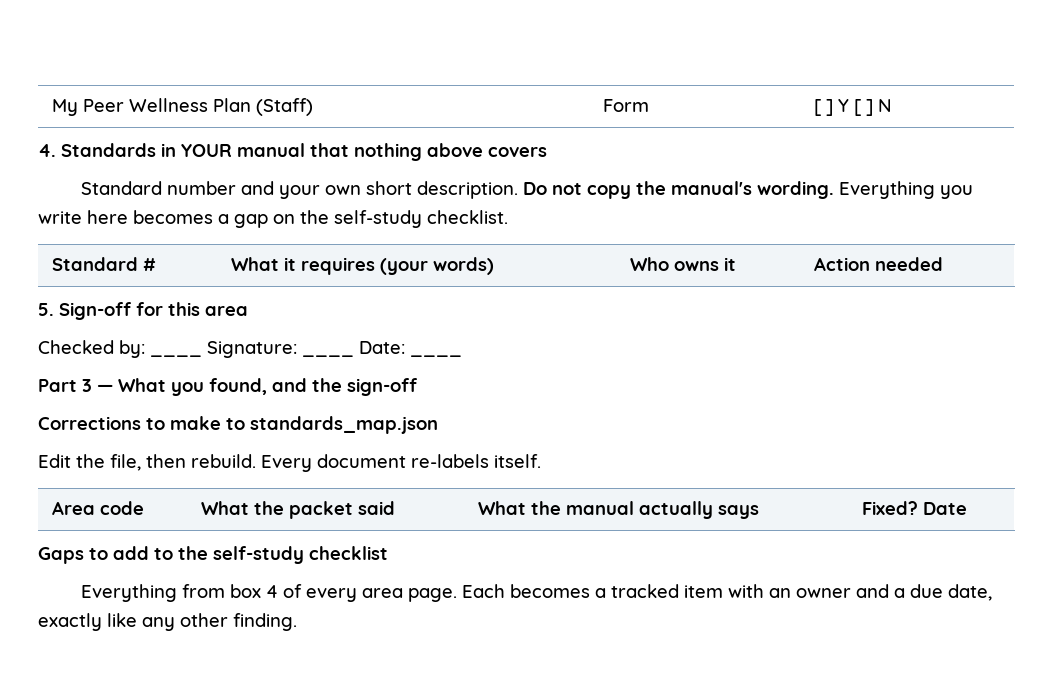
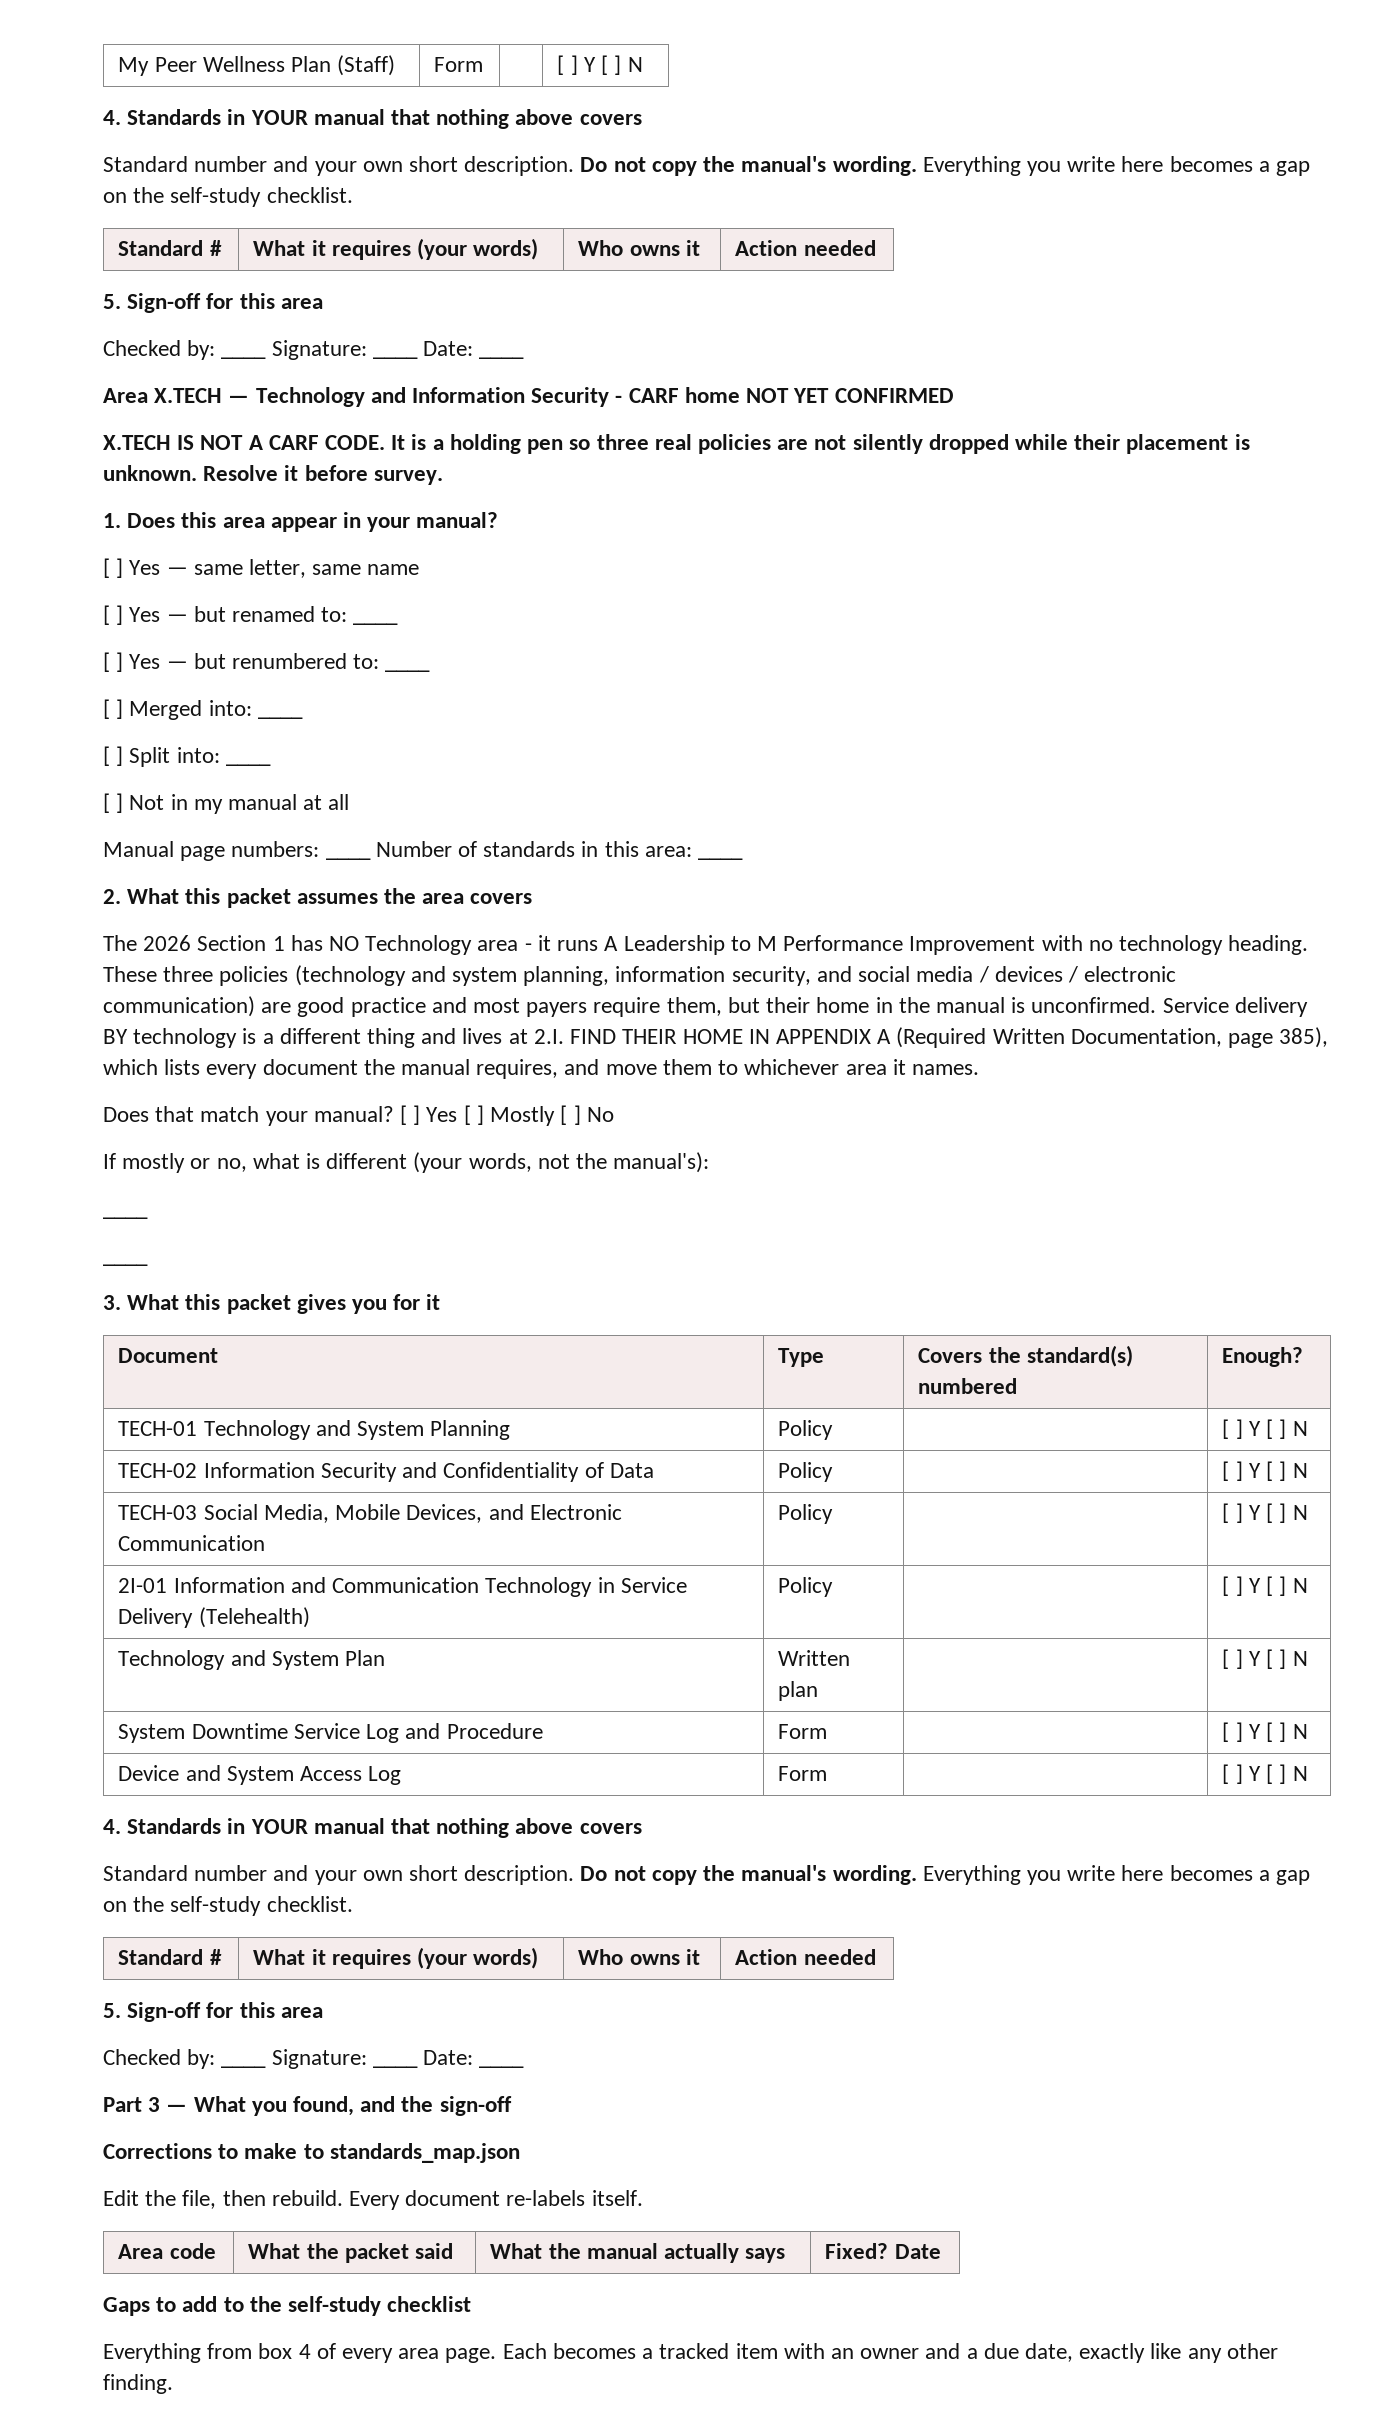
(462, 355) none -> [103,387,954,407] [103,434,1250,454] [103,465,443,485] [103,512,499,532] [103,558,420,578] [103,605,348,625] [353,622,399,625] [103,652,380,672] [385,669,431,672] [103,699,252,720] [257,716,303,719] [103,746,220,767] [225,763,271,766] [103,793,350,814] [103,841,320,861] [325,857,371,860] [375,841,692,857] [698,857,744,860] [103,888,533,908] [103,935,1309,955] [103,965,1177,986] [103,996,1308,1017] [103,1027,1329,1048] [103,1059,979,1079] [103,1105,614,1126] [103,1152,710,1173] [103,1216,148,1219] [103,1263,148,1266] [103,1294,441,1314] [118,1348,219,1363] [778,1348,825,1367] [918,1345,1133,1367] [918,1378,1018,1394] [1222,1347,1304,1367] [118,1420,511,1440] [778,1420,834,1440] [1222,1419,1308,1439] [118,1462,654,1482] [778,1462,834,1482] [1222,1461,1308,1481] [118,1504,622,1523] [118,1535,266,1551] [778,1504,834,1524] [1222,1503,1308,1523] [118,1577,687,1597] [118,1607,310,1628] [778,1577,834,1597] [1222,1576,1308,1596] [118,1650,386,1670] [778,1650,851,1666] [778,1681,819,1701] [1222,1649,1308,1669] [118,1723,543,1743] [778,1724,828,1739] [1222,1722,1308,1742] [118,1765,402,1785] [778,1766,828,1781] [1222,1764,1308,1784] [103,1818,642,1838] [103,1865,1310,1885] [103,1896,353,1916] [118,1949,222,1965] [253,1947,539,1969] [578,1949,700,1965] [735,1949,876,1965] [103,2002,323,2022] [103,2049,418,2069] [423,2050,474,2065] [479,2065,525,2068] // Area X.TECH — Technology and Information Security - CARF home NOT YET CONFIRMED // X.TECH IS NOT A CARF CODE. It is a holding pen so three real policies are not silently dropped while their placement is unknown. Resolve it before survey. // 1. Does this area appear in your manual? // [ ] Yes — same letter, same name // [ ] Yes — but renamed to: ____ // [ ] Yes — but renumbered to: ____ // [ ] Merged into: ____ // [ ] Split into: ____ // [ ] Not in my manual at all // Manual page numbers: ____ Number of standards in this area: ____ // 2. What this packet assumes the area covers // The 2026 Section 1 has NO Technology area - it runs A Leadership to M Performance Improvement with no technology heading. These three policies (technology and system planning, information security, and social media / devices / electronic communication) are good practice and most payers require them, but their home in the manual is unconfirmed. Service delivery BY technology is a different thing and lives at 2.I. FIND THEIR HOME IN APPENDIX A (Required Written Documentation, page 385), which lists every document the manual requires, and move them to whichever area it names. // Does that match your manual? [ ] Yes [ ] Mostly [ ] No // If mostly or no, what is different (your words, not the manual's): // ____ // ____ // 3. What this packet gives you for it // Document | Type | Covers the standard(s) numbered | Enough? // TECH-01 Technology and System Planning | Policy | | [ ] Y [ ] N // TECH-02 Information Security and Confidentiality of Data | Policy | | [ ] Y [ ] N // TECH-03 Social Media, Mobile Devices, and Electronic Communication | Policy | | [ ] Y [ ] N // 2I-01 Information and Communication Technology in Service Delivery (Telehealth) | Policy | | [ ] Y [ ] N // Technology and System Plan | Written plan | | [ ] Y [ ] N // System Downtime Service Log and Procedure | Form | | [ ] Y [ ] N // Device and System Access Log | Form | | [ ] Y [ ] N // 4. Standards in YOUR manual that nothing above covers // Standard number and your own short description. Do not copy the manual's wording. Everything you write here becomes a gap on the self-study checklist. // Standard # | What it requires (your words) | Who owns it | Action needed // 5. Sign-off for this area // Checked by: ____ Signature: ____ Date: ____

